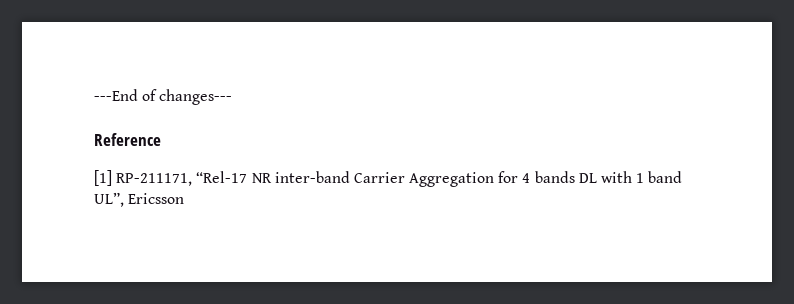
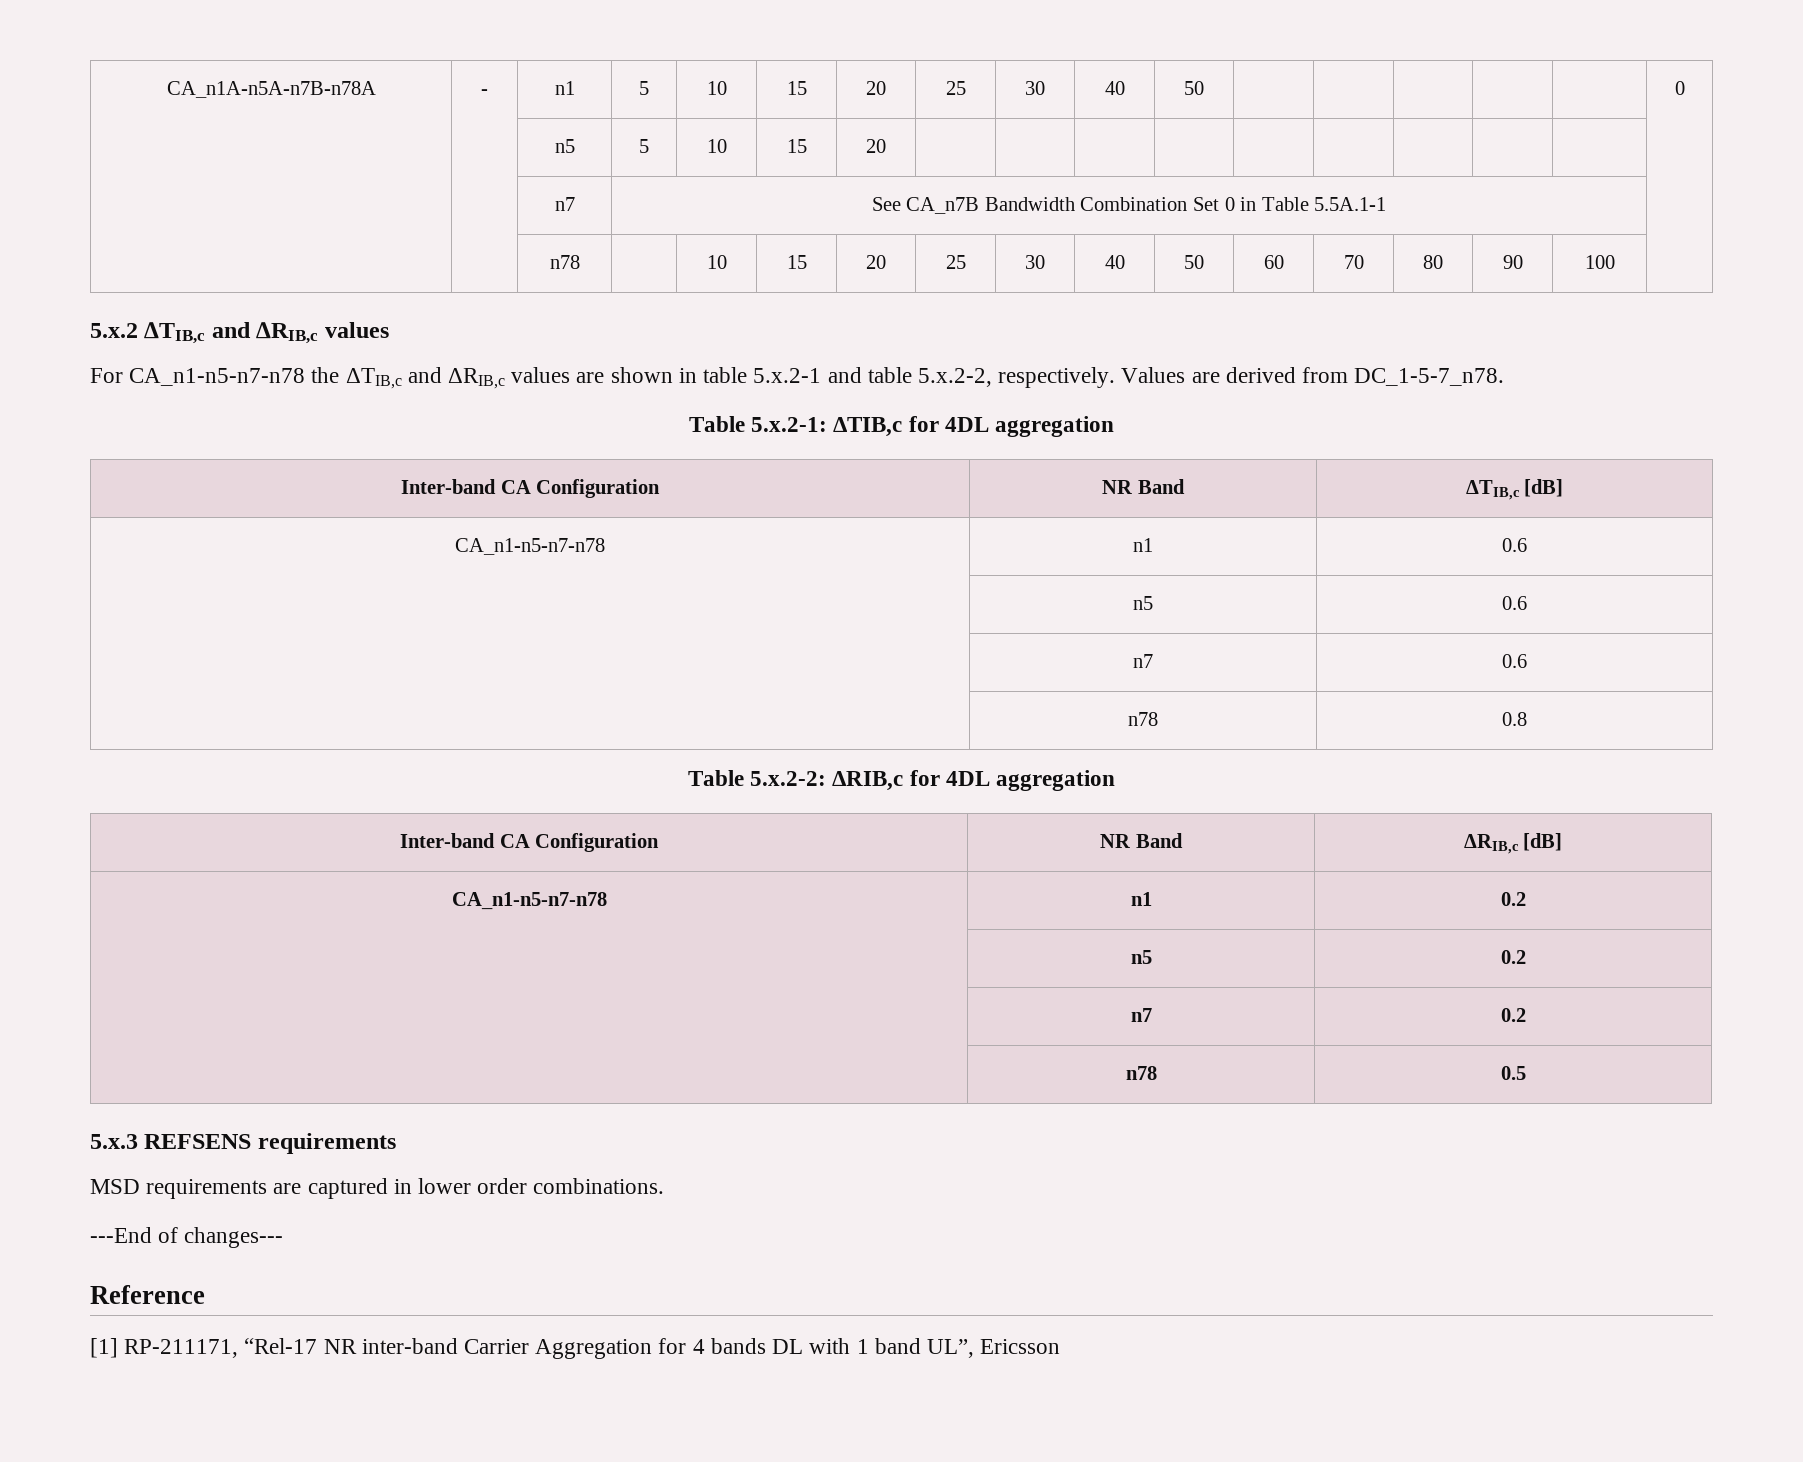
(94, 95) none -> [166,81,376,98] [481,89,488,95] [554,81,575,95] [639,81,649,95] [706,81,727,95] [786,81,807,95] [866,81,886,95] [945,81,966,95] [1025,81,1045,95] [1104,81,1125,95] [1184,81,1204,95] [1674,81,1685,95] [554,139,575,153] [639,139,649,153] [706,139,727,153] [786,139,807,153] [866,139,886,153] [554,197,575,211] [871,197,1387,214] [549,255,580,269] [706,255,727,269] [786,255,807,269] [866,255,886,269] [945,255,966,269] [1025,255,1045,269] [1104,255,1125,269] [1184,255,1204,269] [1263,255,1284,269] [1343,255,1364,269] [1423,255,1443,269] [1502,255,1523,269] [1584,255,1615,269] [90,322,389,344] [90,367,1505,389] [688,416,1115,437] [400,479,661,498] [1102,479,1185,494] [1465,479,1564,500] [455,538,605,555] [1133,538,1153,552] [1502,538,1527,552] [1133,596,1153,610] [1502,596,1527,610] [1133,654,1153,668] [1502,654,1527,668] [1128,712,1158,726] [1502,712,1527,726] [687,770,1116,791] [399,833,660,852] [1100,833,1183,848] [1463,833,1563,854] [451,892,607,910] [1130,892,1152,906] [1500,892,1526,906] [1130,950,1152,964] [1500,950,1526,964] [1130,1008,1152,1022] [1500,1008,1526,1022] [1125,1066,1157,1080] [1500,1066,1526,1080] [90,1133,396,1154] [90,1178,665,1199] CA_n1A-n5A-n7B-n78A | - | n1 | 5 | 10 | 15 | 20 | 25 | 30 | 40 | 50 | | | | | | 0 // | | n5 | 5 | 10 | 15 | 20 | | | | | | | | | | // | | n7 | See CA_n7B Bandwidth Combination Set 0 in Table 5.5A.1-1 | // | | n78 | | 10 | 15 | 20 | 25 | 30 | 40 | 50 | 60 | 70 | 80 | 90 | 100 | // 5.x.2 ∆TIB,c and ∆RIB,c values // For CA_n1-n5-n7-n78 the ΔTIB,c and ΔRIB,c values are shown in table 5.x.2-1 and table 5.x.2-2, respectively. Values are derived from DC_1-5-7_n78. // Table 5.x.2-1: ΔTIB,c for 4DL aggregation // Inter-band CA Configuration | NR Band | ΔTIB,c [dB] // CA_n1-n5-n7-n78 | n1 | 0.6 // | n5 | 0.6 // | n7 | 0.6 // | n78 | 0.8 // Table 5.x.2-2: ΔRIB,c for 4DL aggregation // Inter-band CA Configuration | NR Band | ΔRIB,c [dB] // CA_n1-n5-n7-n78 | n1 | 0.2 // | n5 | 0.2 // | n7 | 0.2 // | n78 | 0.5 // 5.x.3 REFSENS requirements // MSD requirements are captured in lower order combinations. //

